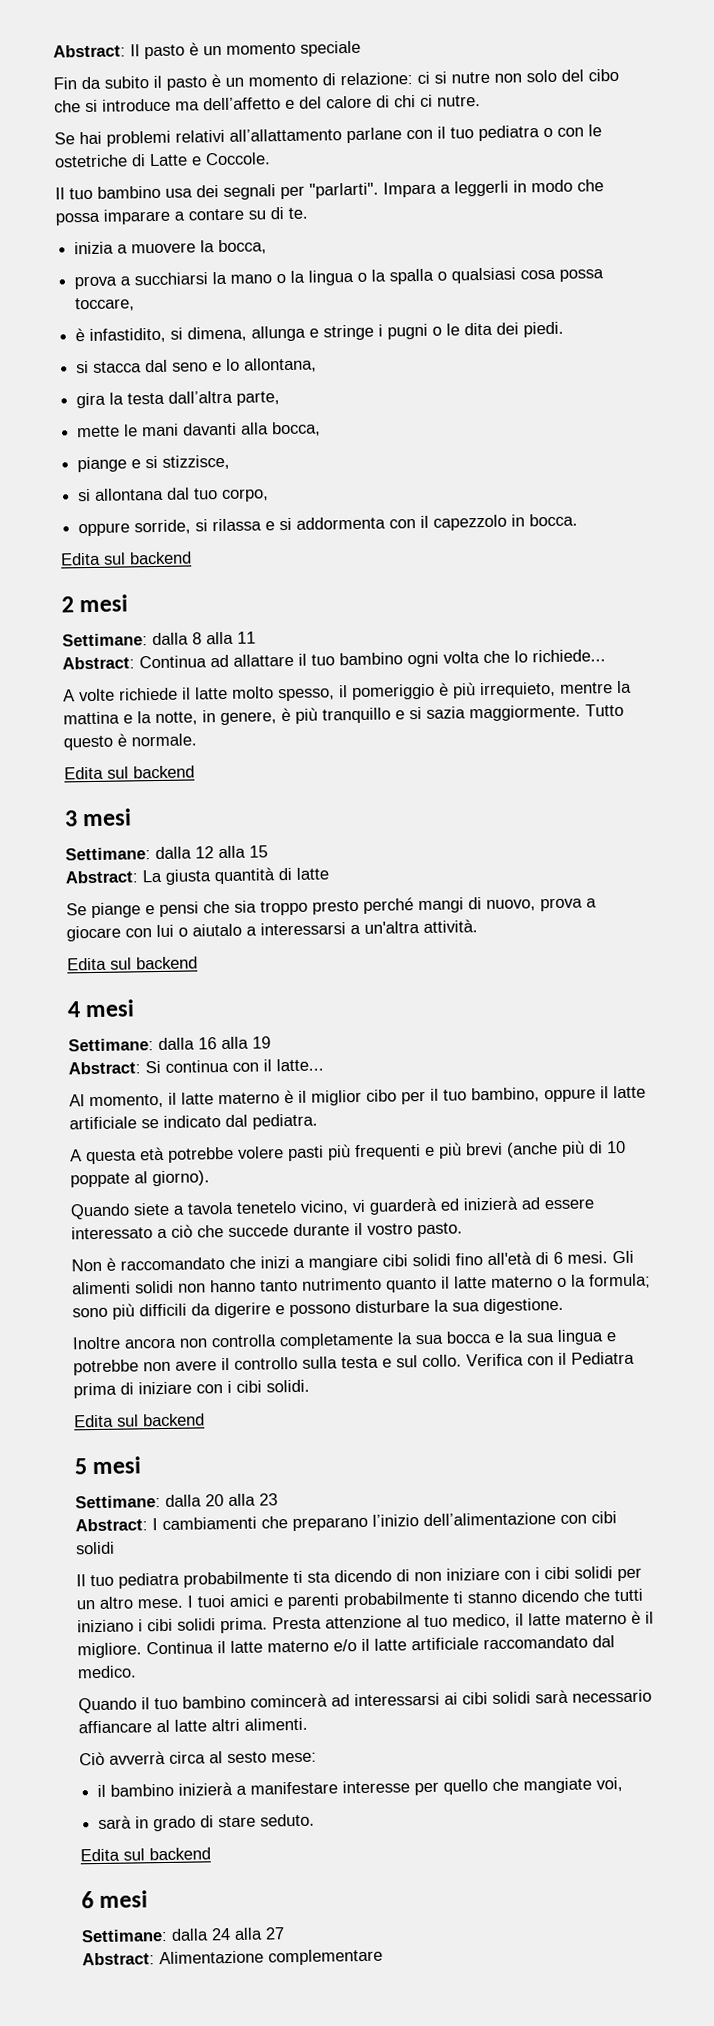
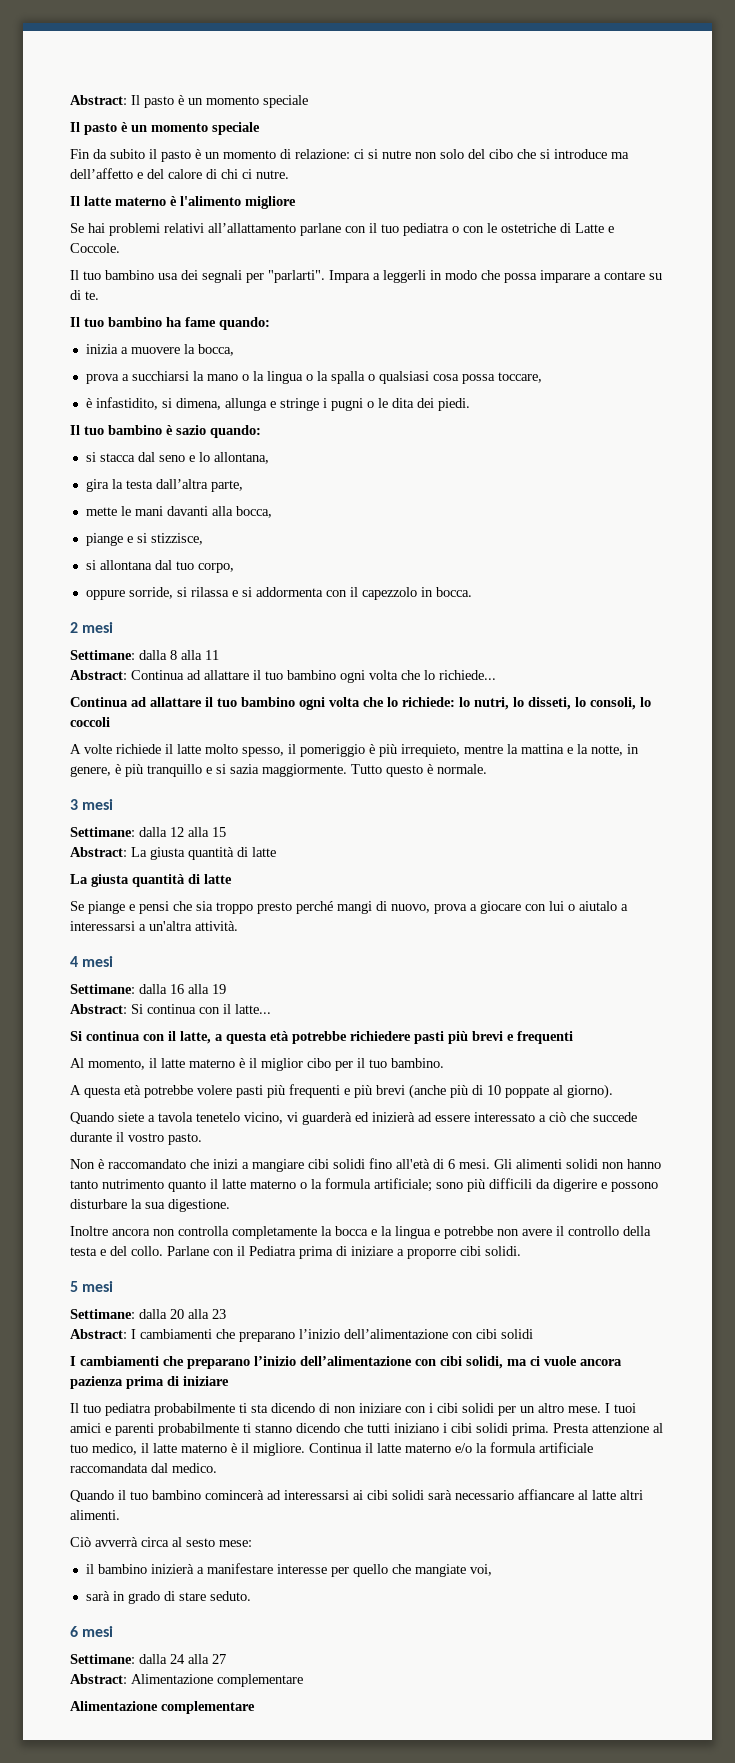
(361, 48) none -> [70,122,260,135] // Il pasto è un momento speciale
(481, 101) none -> [70,196,296,209] // Il latte materno è l'alimento migliore
(308, 213) none -> [70,317,270,330] // Il tuo bambino ha fame quando:
(565, 329) none -> [70,425,261,438] // Il tuo bambino è sazio quando:
[60,551,192,566] // Edita sul backend -> (472, 592) none
(606, 656) none -> [70,697,651,710] [70,717,110,727] // Continua ad allattare il tuo bambino ogni volta che lo richiede: lo nutri, lo disseti, lo consoli, lo coccoli
[64,765,195,780] // Edita sul backend -> (487, 769) none
(329, 873) none -> [70,874,232,887] // La giusta quantità di latte
[67,956,198,971] // Edita sul backend -> (238, 926) none
(324, 1065) none -> [70,1031,573,1044] // Si continua con il latte, a questa età potrebbe richiedere pasti più brevi e frequenti
[471,1085,646,1103] [69,1113,318,1130] bambino, oppure il latte artificiale se indicato dal pediatra. -> [391,1058,444,1068] bambino.
[588,1273,651,1289] formula; -> [325,1178,432,1192] formula artificiale;
[415,1334,444,1345] sua -> (332, 1231) none
[526,1333,555,1343] sua -> (392, 1231) none
[302,1356,338,1369] sulla -> [623,1226,651,1236] della
[396,1353,524,1368] sul collo. Verifica -> [110,1246,209,1256] del collo. Parlane
[196,1380,232,1394] con i -> [397,1249,456,1259] a proporre
[74,1413,205,1428] // Edita sul backend -> (521, 1251) none
(115, 1548) none -> [70,1356,622,1369] [70,1376,229,1389] // I cambiamenti che preparano l’inizio dell’alimentazione con cibi solidi, ma ci vuole ancora pazienza prima di iniziare
[361,1635,588,1652] il latte artificiale raccomandato -> [476,1442,593,1453] [70,1463,148,1473] la formula artificiale raccomandata
[80,1847,211,1862] // Edita sul backend -> (251, 1596) none
(383, 1957) none -> [70,1701,255,1714] // Alimentazione complementare

